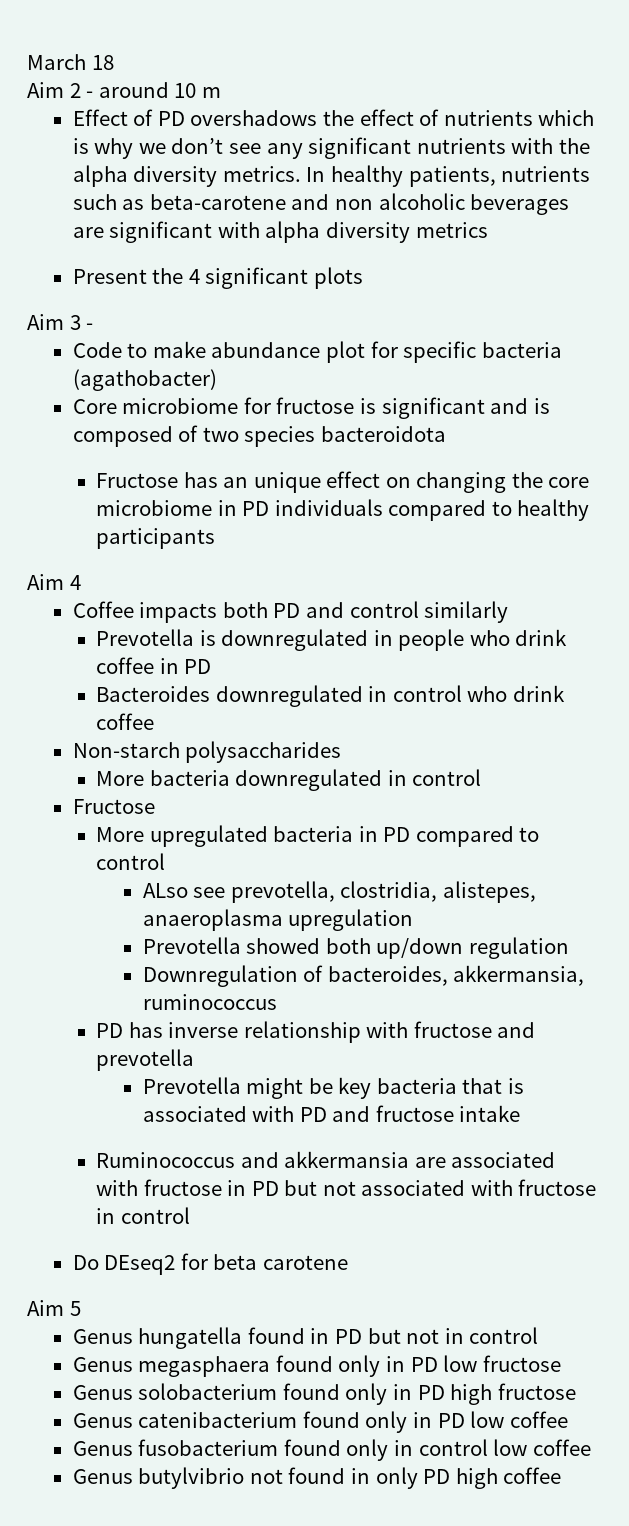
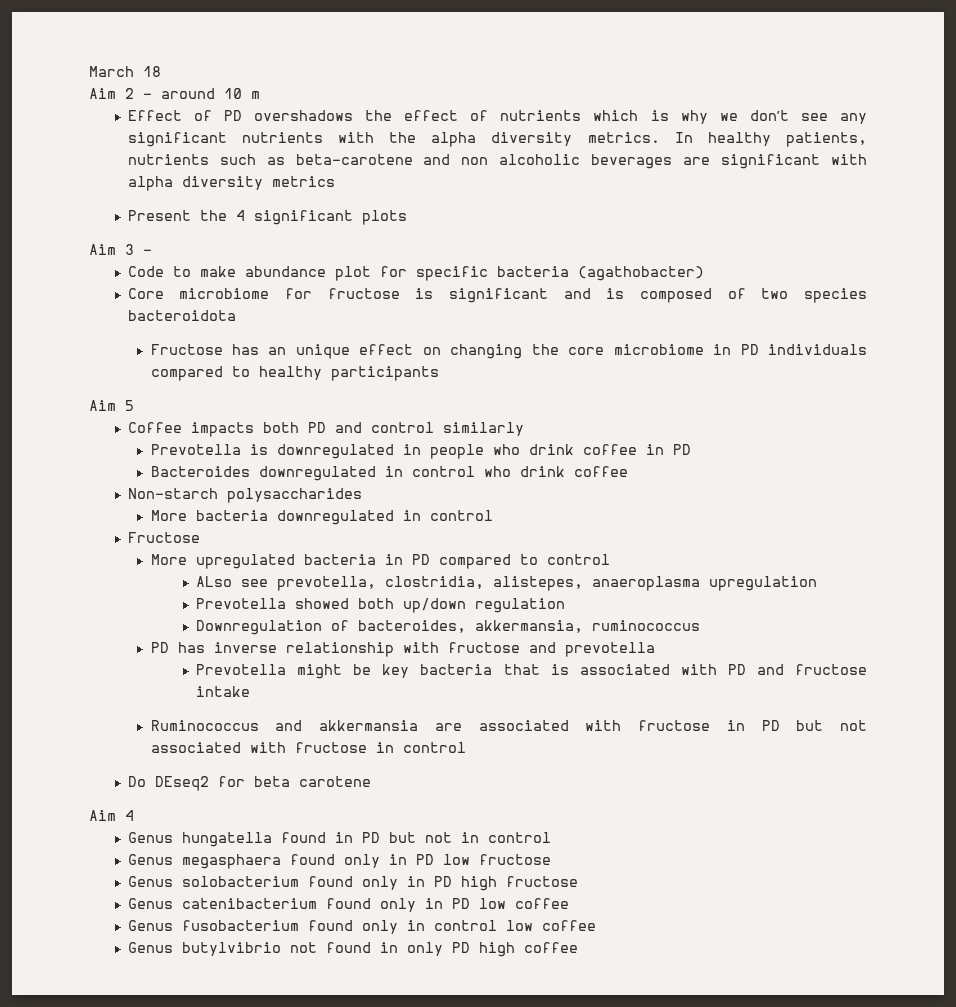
[69,575,81,590] 4 -> [125,400,134,411] 5
[69,1301,81,1316] 5 -> [125,810,134,821] 4

